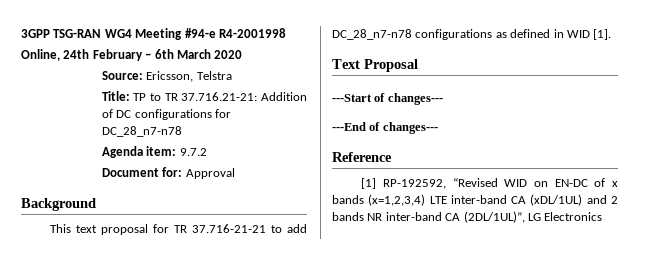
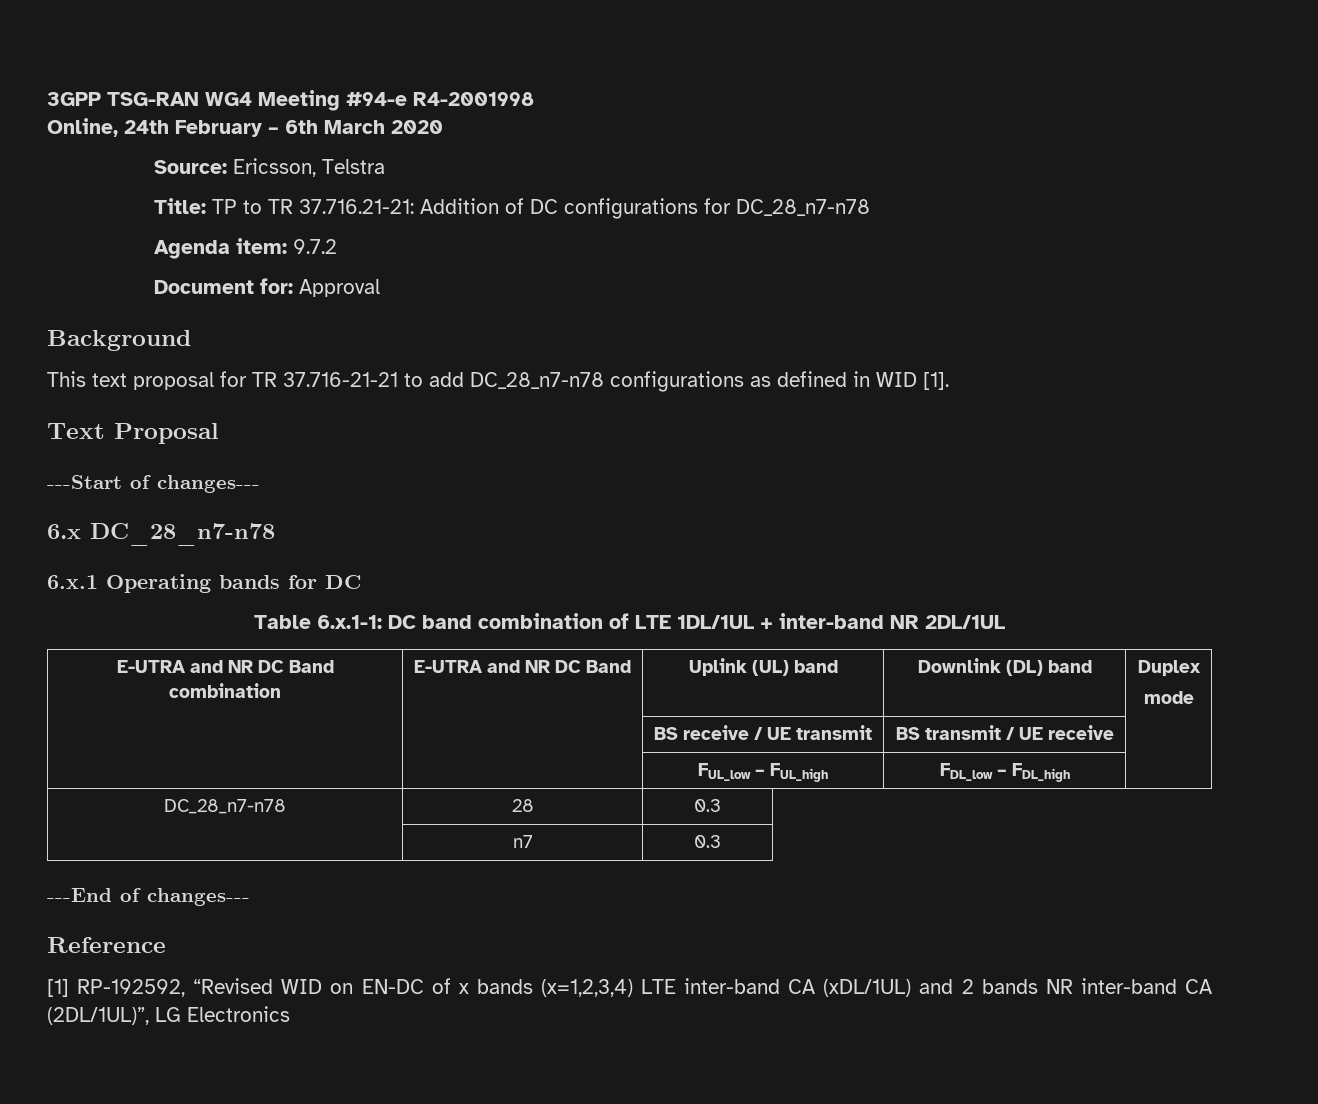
(443, 99) none -> [47,523,275,546] [47,574,361,593] [254,613,1005,629] [116,660,334,673] [169,683,281,698] [414,660,632,673] [688,658,838,676] [917,658,1092,676] [1137,660,1201,676] [1143,691,1194,704] [654,725,873,740] [895,725,1114,740] [698,763,828,782] [939,763,1070,782] [164,799,286,814] [511,799,534,812] [694,799,721,812] [512,835,533,848] [694,835,721,848] // 6.x DC_28_n7-n78 // 6.x.1 Operating bands for DC // Table 6.x.1-1: DC band combination of LTE 1DL/1UL + inter-band NR 2DL/1UL // E-UTRA and NR DC Band combination | E-UTRA and NR DC Band | Uplink (UL) band | Downlink (DL) band | Duplex // mode // | | BS receive / UE transmit | BS transmit / UE receive | // | | FUL_low – FUL_high | FDL_low – FDL_high | // DC_28_n7-n78 | 28 | 0.3 // | n7 | 0.3

